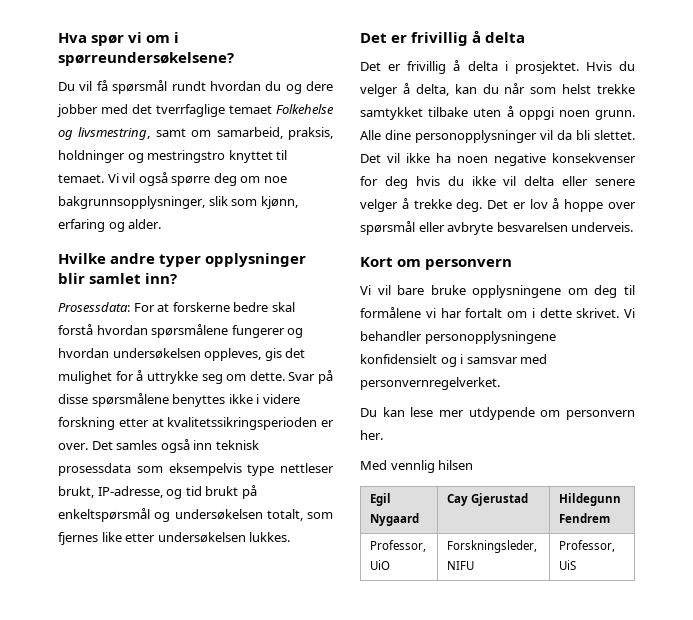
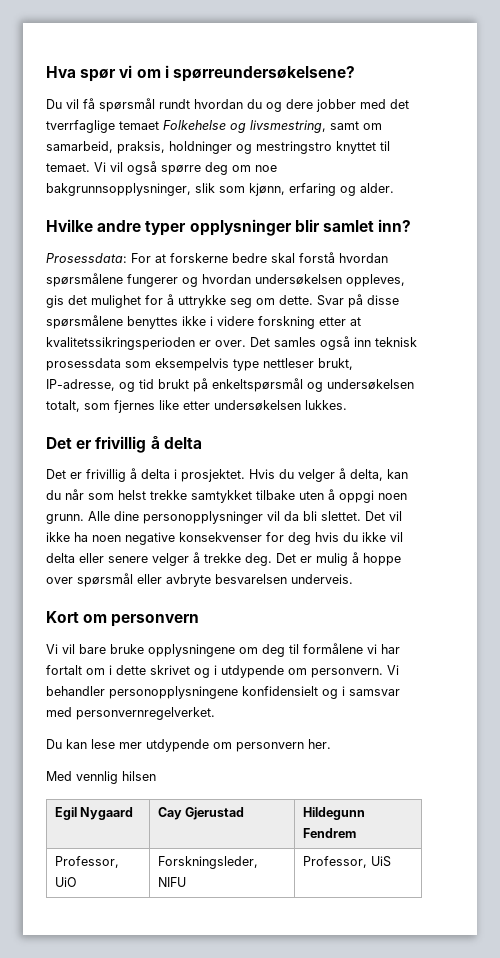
[529,199,548,209] lov -> [316,553,348,566] mulig
[576,308,620,318] skrivet. -> [150,665,383,678] skrivet og i utdypende om personvern.

